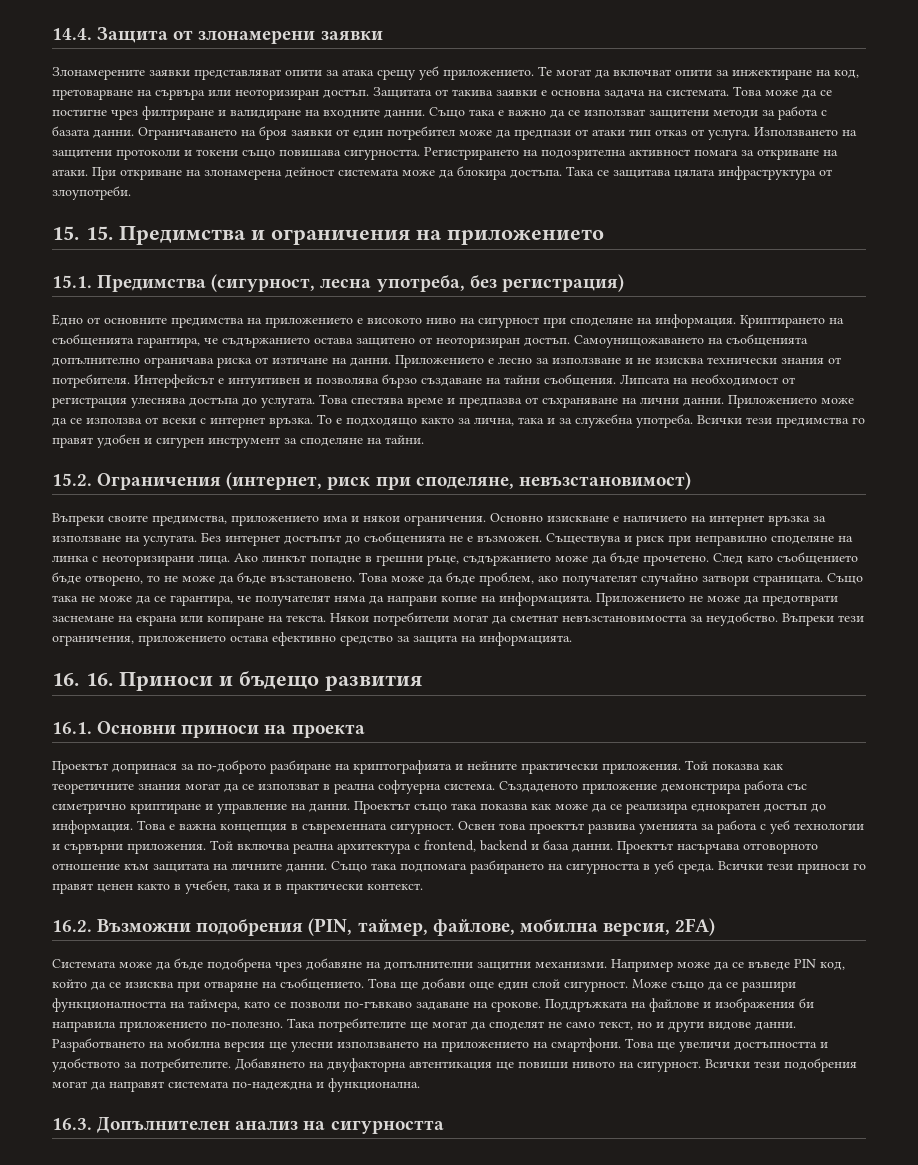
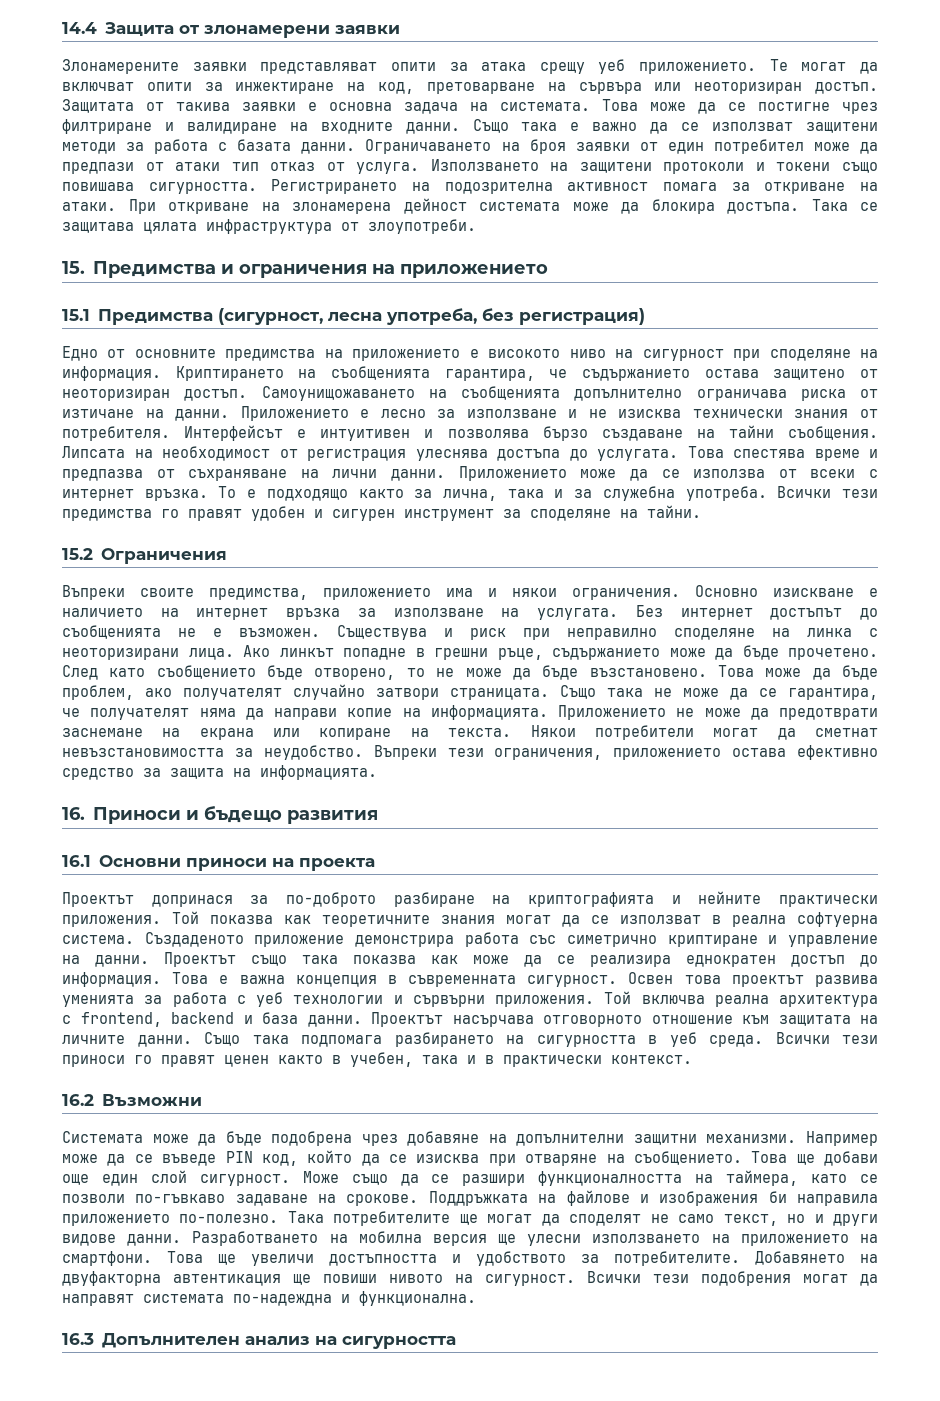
[52,28,92,40] 14.4. -> [62,22,97,34] 14.4
[86,226,113,240] 15. -> (85, 267) none
[52,275,92,288] 15.1. -> [62,309,90,321] 15.1
[52,473,92,486] 15.2. -> [62,548,93,560] 15.2
[226,472,691,490] (интернет, риск при споделяне, невъзстановимост) -> (227, 556) none
[86,673,113,686] 16. -> (85, 813) none
[52,722,92,734] 16.1. -> [62,855,91,867] 16.1
[52,920,92,932] 16.2. -> [62,1094,94,1106] 16.2
[196,918,716,936] подобрения (PIN, таймер, файлове, мобилна версия, 2FA) -> (202, 1100) none
[52,1118,92,1130] 16.3. -> [62,1333,94,1345] 16.3

